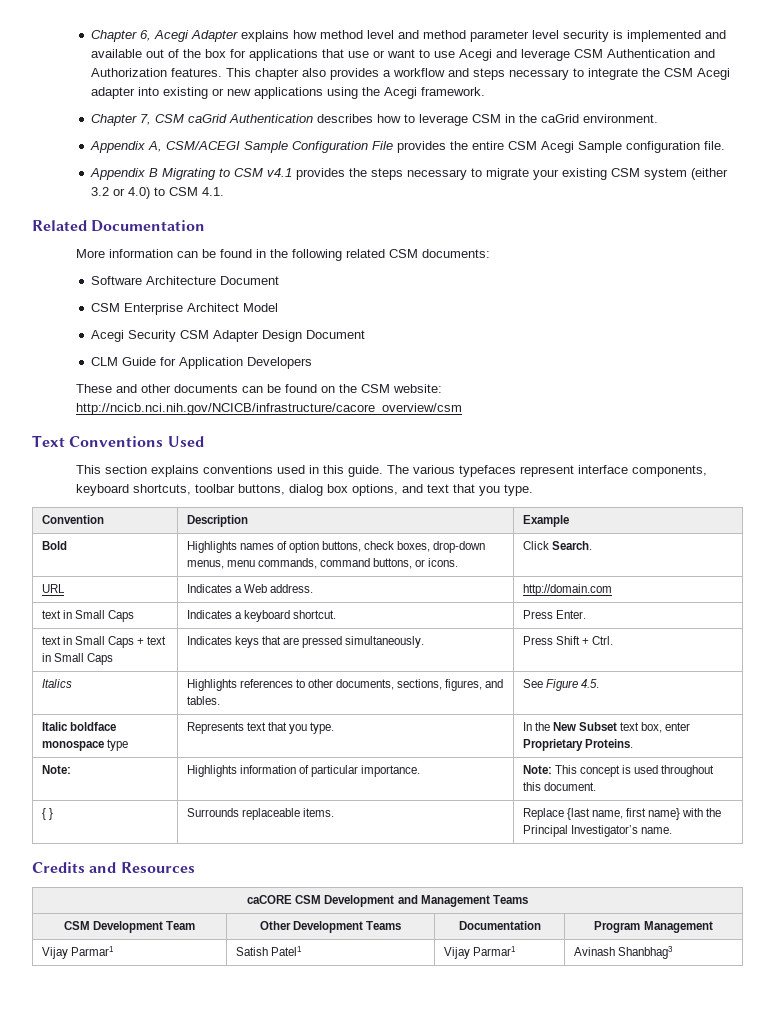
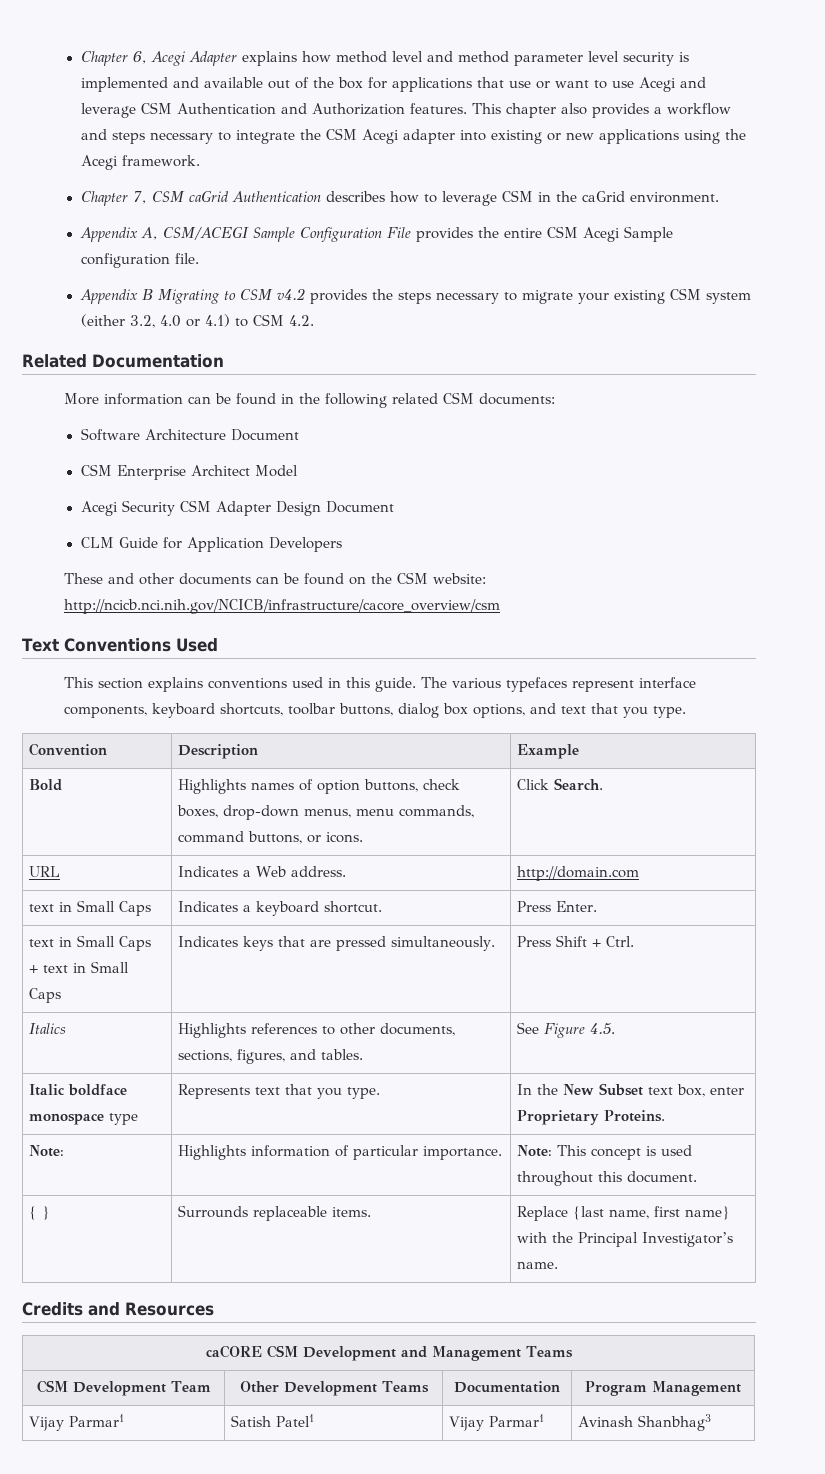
[266,168,292,177] v4.1 -> [276,288,305,300] v4.2
[90,187,224,199] 3.2 or 4.0) to CSM 4.1. -> [129,314,314,328] 3.2, 4.0 or 4.1) to CSM 4.2.

